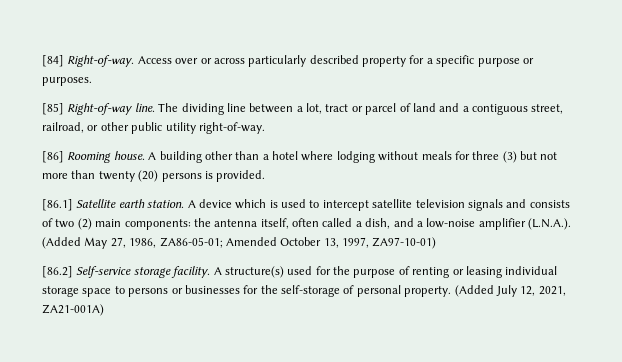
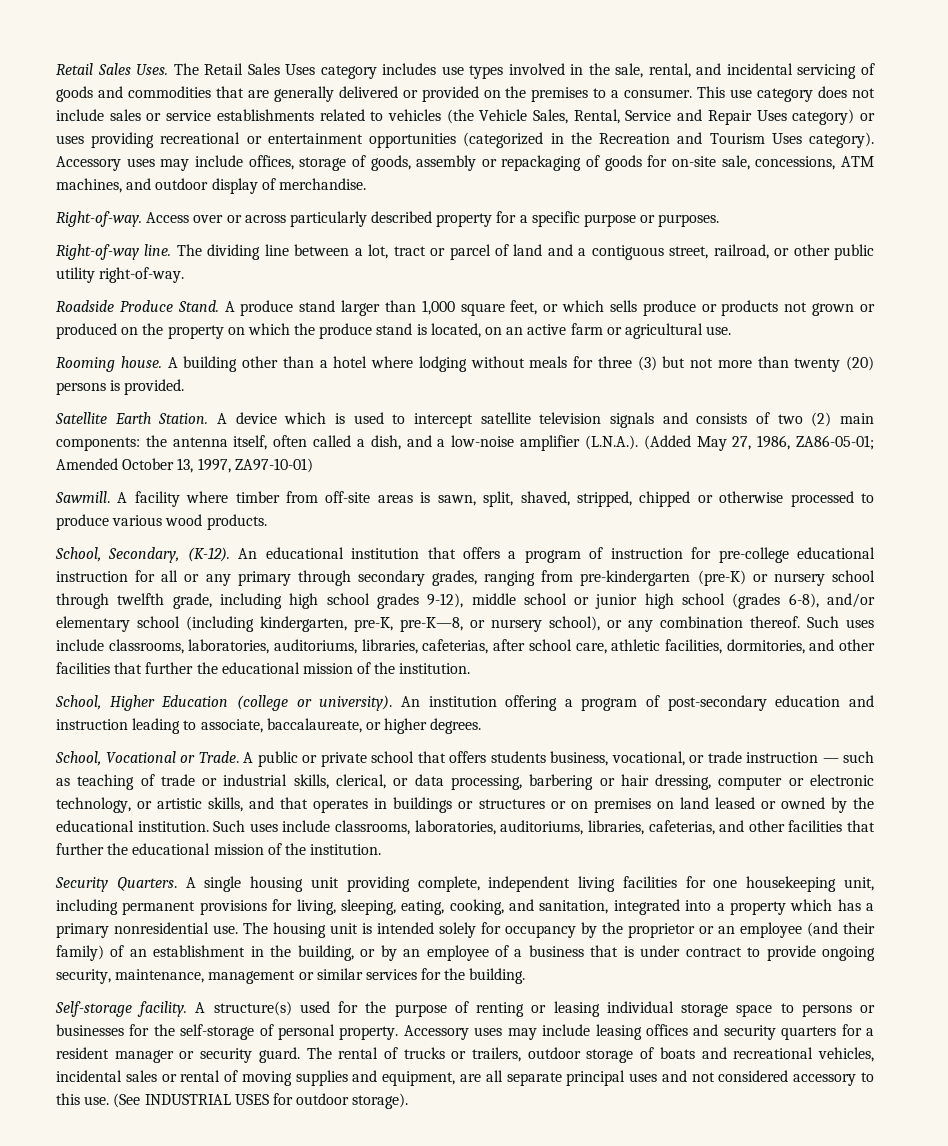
[42,55,64,67] [84] -> [56,63,875,79] [56,86,875,102] [56,109,876,125] [56,132,875,148] [56,155,874,171] [56,178,366,194] Retail Sales Uses. The Retail Sales Uses category includes use types involved in the sale, rental, and incidental servicing of goods and commodities that are generally delivered or provided on the premises to a consumer. This use category does not include sales or service establishments related to vehicles (the Vehicle Sales, Rental, Service and Repair Uses category) or uses providing recreational or entertainment opportunities (categorized in the Recreation and Tourism Uses category). Accessory uses may include offices, storage of goods, assembly or repackaging of goods for on-site sale, concessions, ATM machines, and outdoor display of merchandise. //
[42,103,64,115] [85] -> (720, 220) none
[42,151,64,163] [86] -> [56,300,876,316] [56,323,732,339] Roadside Produce Stand. A produce stand larger than 1,000 square feet, or which sells produce or products not grown or produced on the property on which the produce stand is located, on an active farm or agricultural use. //
[42,199,185,211] [86.1] Satellite earth station. -> [55,412,209,424] Satellite Earth Station.
[42,266,171,278] [86.2] Self-service storage -> [55,491,874,507] [56,514,267,530] [55,547,876,563] [56,570,875,586] [56,593,875,609] [56,616,874,632] [56,639,876,654] [56,662,471,674] [55,695,874,711] [56,718,482,734] [55,751,874,767] [56,774,874,790] [56,797,874,813] [56,820,876,835] [56,843,382,855] [55,876,875,892] [56,899,874,915] [56,922,875,938] [56,945,876,961] [56,968,526,984] [55,1001,132,1017] Sawmill. A facility where timber from off-site areas is sawn, split, shaved, stripped, chipped or otherwise processed to produce various wood products. // School, Secondary, (K-12). An educational institution that offers a program of instruction for pre-college educational instruction for all or any primary through secondary grades, ranging from pre-kindergarten (pre-K) or nursery school through twelfth grade, including high school grades 9-12), middle school or junior high school (grades 6-8), and/or elementary school (including kindergarten, pre-K, pre-K—8, or nursery school), or any combination thereof. Such uses include classrooms, laboratories, auditoriums, libraries, cafeterias, after school care, athletic facilities, dormitories, and other facilities that further the educational mission of the institution. // School, Higher Education (college or university). An institution offering a program of post-secondary education and instruction leading to associate, baccalaureate, or higher degrees. // School, Vocational or Trade. A public or private school that offers students business, vocational, or trade instruction — such as teaching of trade or industrial skills, clerical, or data processing, barbering or hair dressing, computer or electronic technology, or artistic skills, and that operates in buildings or structures or on premises on land leased or owned by the educational institution. Such uses include classrooms, laboratories, auditoriums, libraries, cafeterias, and other facilities that further the educational mission of the institution. // Security Quarters. A single housing unit providing complete, independent living facilities for one housekeeping unit, including permanent provisions for living, sleeping, eating, cooking, and sanitation, integrated into a property which has a primary nonresidential use. The housing unit is intended solely for occupancy by the proprietor or an employee (and their family) of an establishment in the building, or by an employee of a business that is under contract to provide ongoing security, maintenance, management or similar services for the building. // Self-storage
[454,285,566,297] [42,304,104,316] (Added July 12, 2021, ZA21-001A) -> [403,1024,874,1040] [56,1047,875,1063] [56,1070,875,1086] [56,1093,409,1109] Accessory uses may include leasing offices and security quarters for a resident manager or security guard. The rental of trucks or trailers, outdoor storage of boats and recreational vehicles, incidental sales or rental of moving supplies and equipment, are all separate principal uses and not considered accessory to this use. (See INDUSTRIAL USES for outdoor storage).

